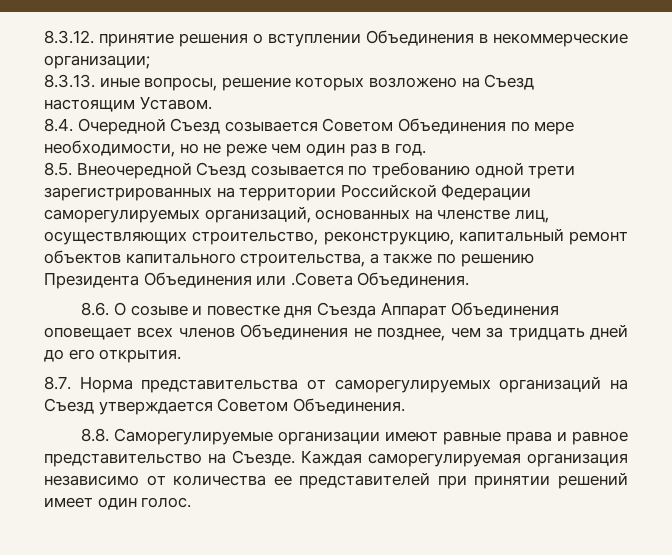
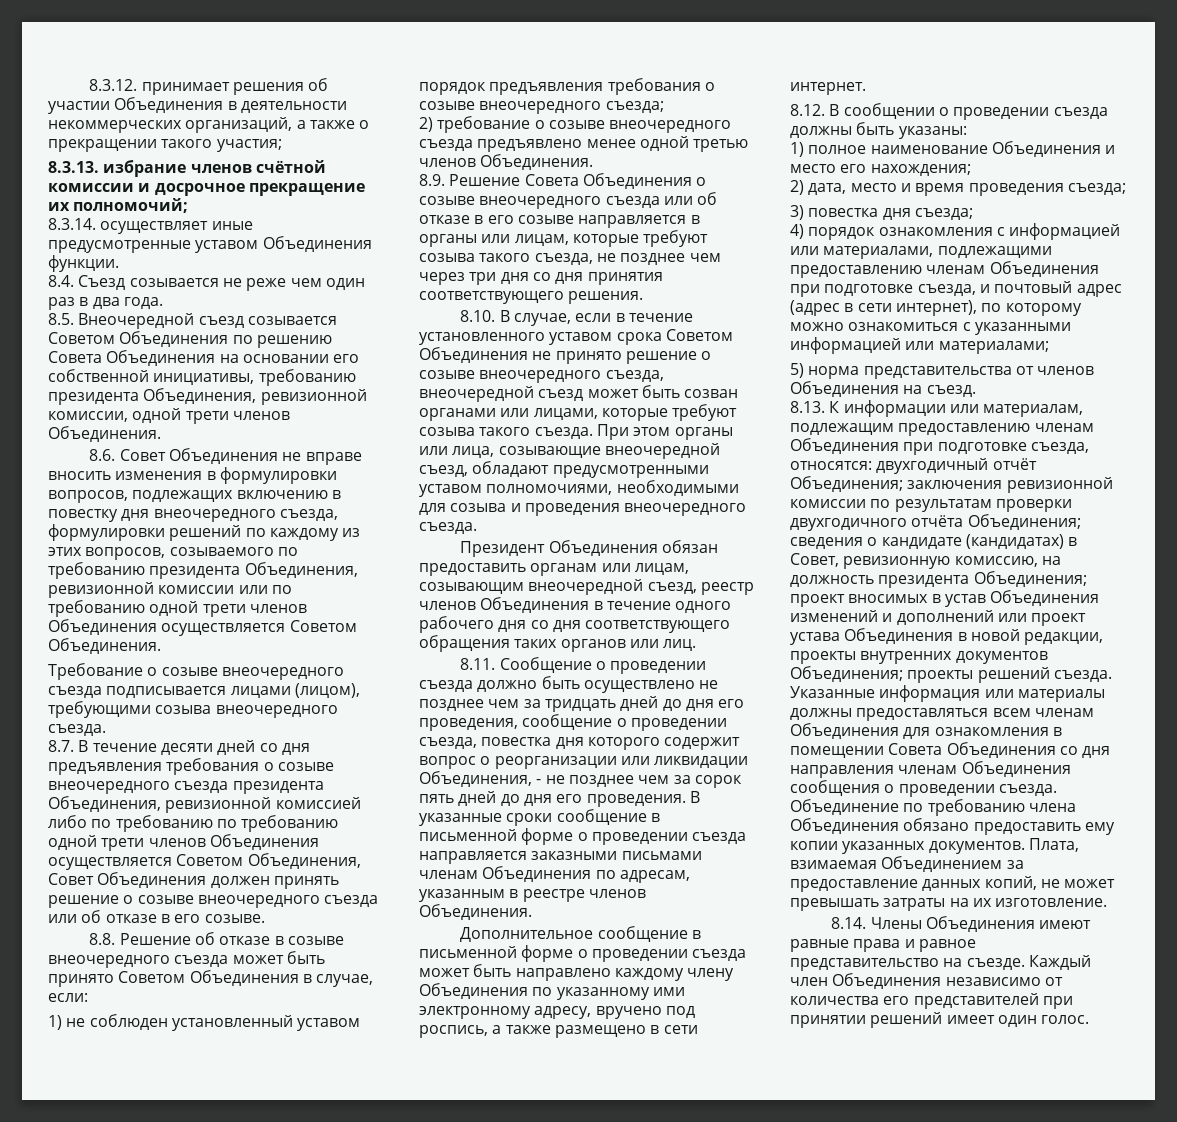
[99,30,628,47] [44,55,150,69] [44,74,535,91] [44,96,212,112] принятие решения о вступлении Объединения в некоммерческие организации; // 8.3.13. иные вопросы, решение которых возложено на Съезд настоящим Уставом. -> [141,78,329,95] [48,97,347,114] [48,117,370,133] [48,139,282,152] [48,160,326,177] [48,183,365,196] [48,198,189,213] [48,218,253,234] [48,236,372,253] [48,255,119,272] принимает решения об участии Объединения в деятельности некоммерческих организаций, а также о прекращении такого участия; // 8.3.13. избрание членов счётной комиссии и досрочное прекращение их полномочий; // 8.3.14. осуществляет иные предусмотренные уставом Объединения функции.
[77,118,575,135] [44,140,199,157] Очередной Съезд созывается Советом Объединения по мере необходимости, но -> [78,275,219,290] Съезд созывается
[394,143,426,156] год. -> [92,297,163,309] два года.
[196,162,576,179] [44,184,532,201] [44,206,549,223] [44,228,628,245] [44,250,534,267] [44,272,470,289] [81,302,560,319] [44,324,446,341] Съезд созывается по требованию одной трети зарегистрированных на территории Российской Федерации саморегулируемых организаций, основанных на членстве лиц, осуществляющих строительство, реконструкцию, капитальный ремонт объектов капитального строительства, а также по решению Президента Объединения или .Совета Объединения. // 8.6. О созыве и повестке дня Съезда Аппарат Объединения оповещает всех членов Объединения не позднее, -> [198,316,337,328] [48,331,332,348] [48,350,360,366] [48,369,356,386] [48,388,367,405] [48,408,290,424] [48,426,161,442] [89,448,362,465] [48,467,337,484] [48,490,341,503] [48,509,338,522] [48,524,361,541] [48,547,298,560] [48,562,358,579] [48,582,292,598] [48,600,307,617] [48,619,357,636] [48,638,161,654] [48,663,344,680] [48,683,360,698] [48,701,338,718] [48,724,106,736] [48,740,310,755] [48,758,334,775] [48,781,324,794] [48,796,361,813] [48,815,339,832] [48,834,319,851] [48,853,361,870] [48,872,339,889] [48,895,379,908] [48,910,265,923] [89,932,344,945] [48,951,325,968] [48,970,374,987] [48,993,88,1002] [48,1014,361,1031] [419,78,715,95] [419,101,664,114] [419,116,732,133] [419,136,749,152] [419,154,594,170] [419,173,707,189] [419,192,718,209] [419,215,700,228] [419,230,709,247] [419,253,721,265] [419,272,663,285] [419,291,644,304] [460,310,693,326] [419,329,733,345] [419,347,712,364] [419,370,664,383] [419,385,739,402] [419,404,738,421] [419,424,733,440] [419,443,720,459] [419,461,709,478] [419,480,739,497] [419,503,747,516] [419,522,477,534] [460,540,718,557] [419,563,689,576] [419,579,754,595] [419,597,732,613] [419,616,731,633] [419,635,697,652] [460,657,707,674] [419,676,719,693] [419,699,484,711] съезд созывается Советом Объединения по решению Совета Объединения на основании его собственной инициативы, требованию президента Объединения, ревизионной комиссии, одной трети членов Объединения. // 8.6. Совет Объединения не вправе вносить изменения в формулировки вопросов, подлежащих включению в повестку дня внеочередного съезда, формулировки решений по каждому из этих вопросов, созываемого по требованию президента Объединения, ревизионной комиссии или по требованию одной трети членов Объединения осуществляется Советом Объединения. // Требование о созыве внеочередного съезда подписывается лицами (лицом), требующими созыва внеочередного съезда. // 8.7. В течение десяти дней со дня предъявления требования о созыве внеочередного съезда президента Объединения, ревизионной комиссией либо по требованию по требованию одной трети членов Объединения осуществляется Советом Объединения, Совет Объединения должен принять решение о созыве внеочередного съезда или об отказе в его созыве. // 8.8. Решение об отказе в созыве внеочередного съезда может быть принято Советом Объединения в случае, если: // 1) не соблюден установленный уставом порядок предъявления требования о созыве внеочередного съезда; // 2) требование о созыве внеочередного съезда предъявлено менее одной третью членов Объединения. // 8.9. Решение Совета Объединения о созыве внеочередного съезда или об отказе в его созыве направляется в органы или лицам, которые требуют созыва такого съезда, не позднее чем через три дня со дня принятия соответствующего решения. // 8.10. В случае, если в течение установленного уставом срока Советом Объединения не принято решение о созыве внеочередного съезда, внеочередной съезд может быть созван органами или лицами, которые требуют созыва такого съезда. При этом органы или лица, созывающие внеочередной съезд, обладают предусмотренными уставом полномочиями, необходимыми для созыва и проведения внеочередного съезда. // Президент Объединения обязан предоставить органам или лицам, созывающим внеочередной съезд, реестр членов Объединения в течение одного рабочего дня со дня соответствующего обращения таких органов или лиц. // 8.11. Сообщение о проведении съезда должно быть осуществлено не позднее
[68,349,182,363] [44,376,628,393] [44,398,405,415] [81,428,381,445] его открытия. // 8.7. Норма представительства от саморегулируемых организаций на Съезд утверждается Советом Объединения. // 8.8. Саморегулируемые организации -> [685,699,745,711] [419,714,727,731] [419,737,741,750] [419,756,749,769] [419,771,742,788] [419,791,700,807] [419,809,660,826] [419,828,747,845] [419,851,702,864] [419,866,690,883] [419,889,646,902] [419,904,532,920] [460,926,701,942] [419,945,747,962] [419,964,735,981] [419,983,685,1000] [419,1006,695,1019] [419,1025,698,1038] [790,82,866,95] [790,103,1108,120] [790,122,967,139] [790,141,1116,157] [790,164,971,176] [790,180,1126,196] [790,205,973,220] [790,223,1121,240] [790,246,1052,259] [790,261,1099,278] [790,281,1122,297] [790,300,1082,316] [790,322,1071,335] [790,337,1049,354] [790,363,1095,379] [790,381,976,397] [790,400,1084,417] [790,423,1094,436] [790,438,1089,455] [790,458,1037,474] [790,476,1113,493] [790,499,1072,512] [790,514,1081,531] [790,534,1078,549] [790,553,1061,569] [790,571,1087,588] [790,590,1100,607] [790,610,1087,626] [790,628,1104,645] [790,651,1048,664] [790,666,1112,683] [790,685,1105,702] [790,708,1094,721] [790,723,1062,739] [790,742,1111,758] [790,761,1071,778] [790,780,1057,797] [790,799,1076,816] [790,818,1115,835] [790,838,1079,854] [790,856,1024,872] [790,876,1116,892] [790,898,1108,911] [831,916,1035,932] дня его проведения, сообщение о проведении съезда, повестка дня которого содержит вопрос о реорганизации или ликвидации Объединения, - не позднее чем за сорок пять дней до дня его проведения. В указанные сроки сообщение в письменной форме о проведении съезда направляется заказными письмами членам Объединения по адресам, указанным в реестре членов Объединения. // Дополнительное сообщение в письменной форме о проведении съезда может быть направлено каждому члену Объединения по указанному ими электронному адресу, вручено под роспись, а также размещено в сети интернет. // 8.12. В сообщении о проведении съезда должны быть указаны: // 1) полное наименование Объединения и место его нахождения; // 2) дата, место и время проведения съезда; // 3) повестка дня съезда; // 4) порядок ознакомления с информацией или материалами, подлежащими предоставлению членам Объединения при подготовке съезда, и почтовый адрес (адрес в сети интернет), по которому можно ознакомиться с указанными информацией или материалами; // 5) норма представительства от членов Объединения на съезд. // 8.13. К информации или материалам, подлежащим предоставлению членам Объединения при подготовке съезда, относятся: двухгодичный отчёт Объединения; заключения ревизионной комиссии по результатам проверки двухгодичного отчёта Объединения; сведения о кандидате (кандидатах) в Совет, ревизионную комиссию, на должность президента Объединения; проект вносимых в устав Объединения изменений и дополнений или проект устава Объединения в новой редакции, проекты внутренних документов Объединения; проекты решений съезда. Указанные информация или материалы должны предоставляться всем членам Объединения для ознакомления в помещении Совета Объединения со дня направления членам Объединения сообщения о проведении съезда. Объединение по требованию члена Объединения обязано предоставить ему копии указанных документов. Плата, взимаемая Объединением за предоставление данных копий, не может превышать затраты на их изготовление. // 8.14. Члены Объединения
[232,450,628,467] Съезде. Каждая саморегулируемая организация -> [966,955,1091,970] [790,973,942,989] съезде. Каждый член Объединения
[273,475,292,486] ее -> [883,996,910,1005] его

